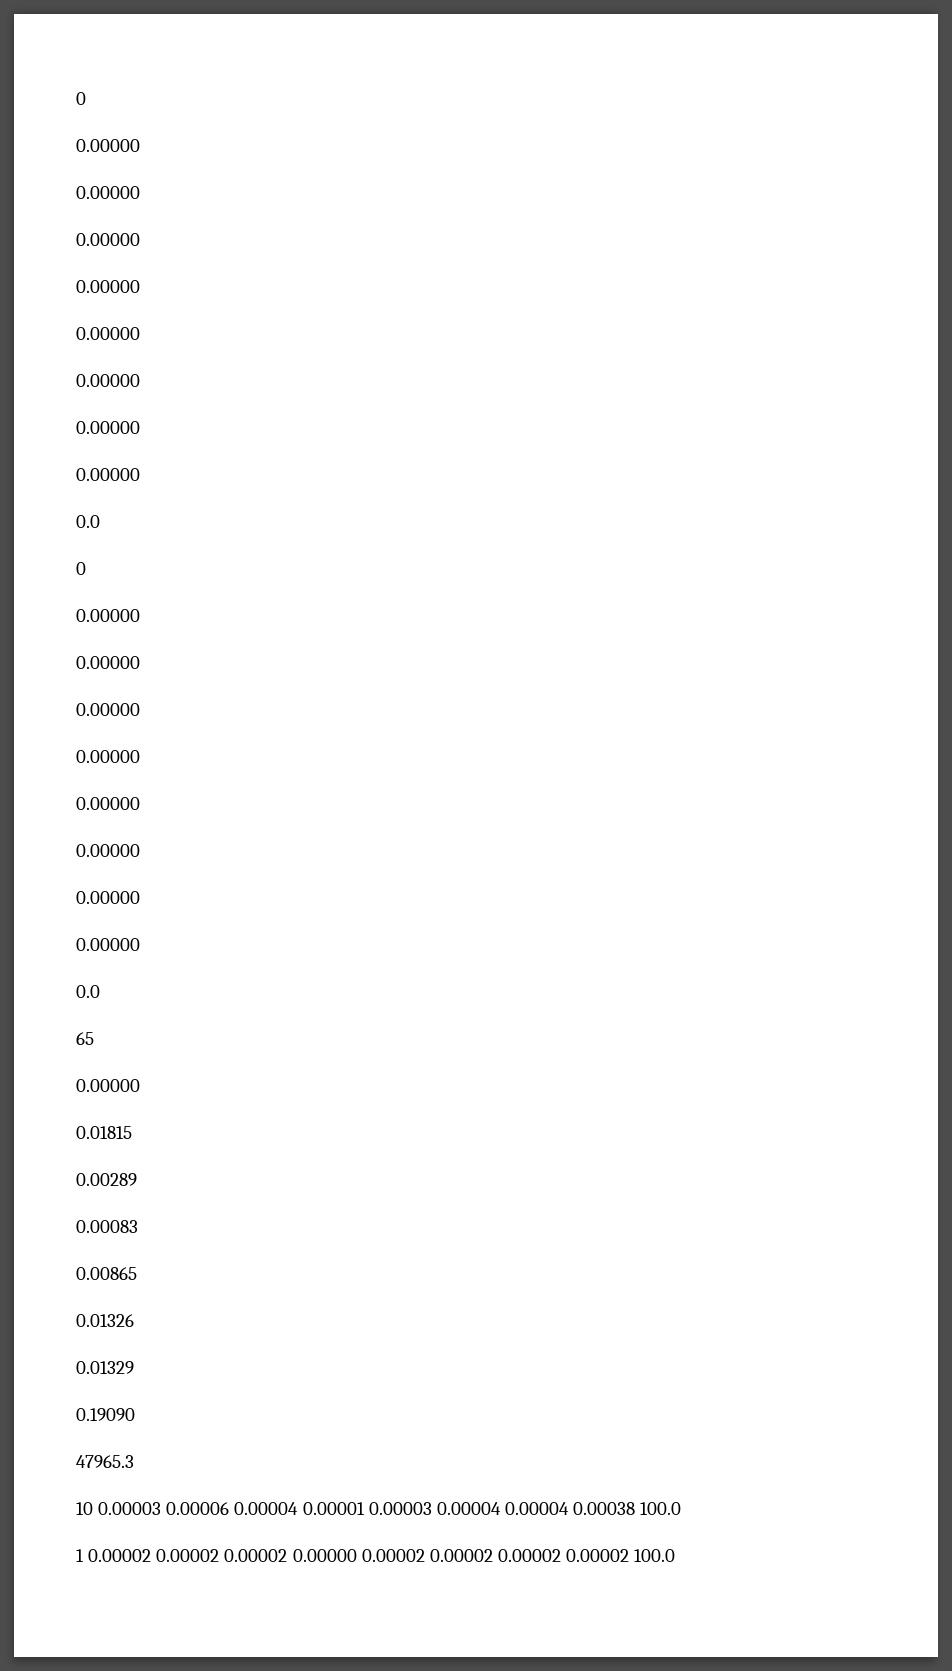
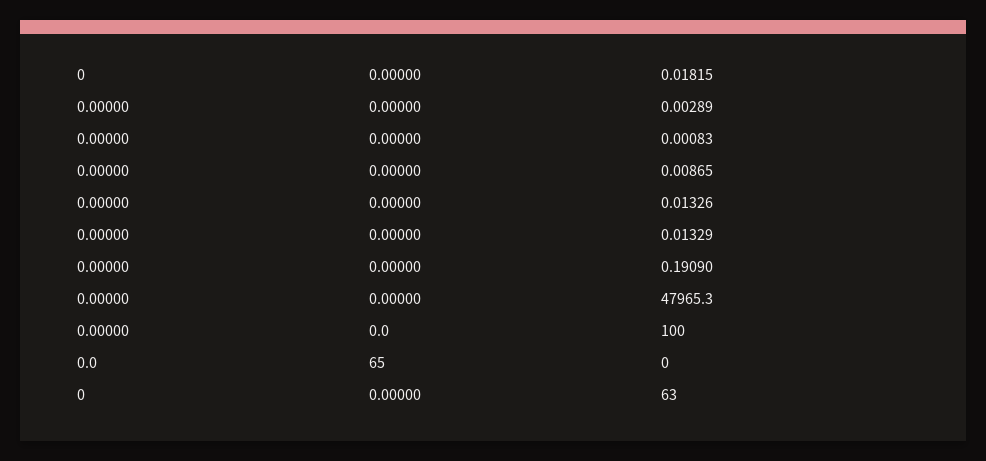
[76,1502,682,1515] [76,1549,676,1562] 10 0.00003 0.00006 0.00004 0.00001 0.00003 0.00004 0.00004 0.00038 100.0 // 1 0.00002 0.00002 0.00002 0.00000 0.00002 0.00002 0.00002 0.00002 100.0 -> [661,325,685,336] [661,357,669,368] [661,389,677,400] 100 // 0 // 63

